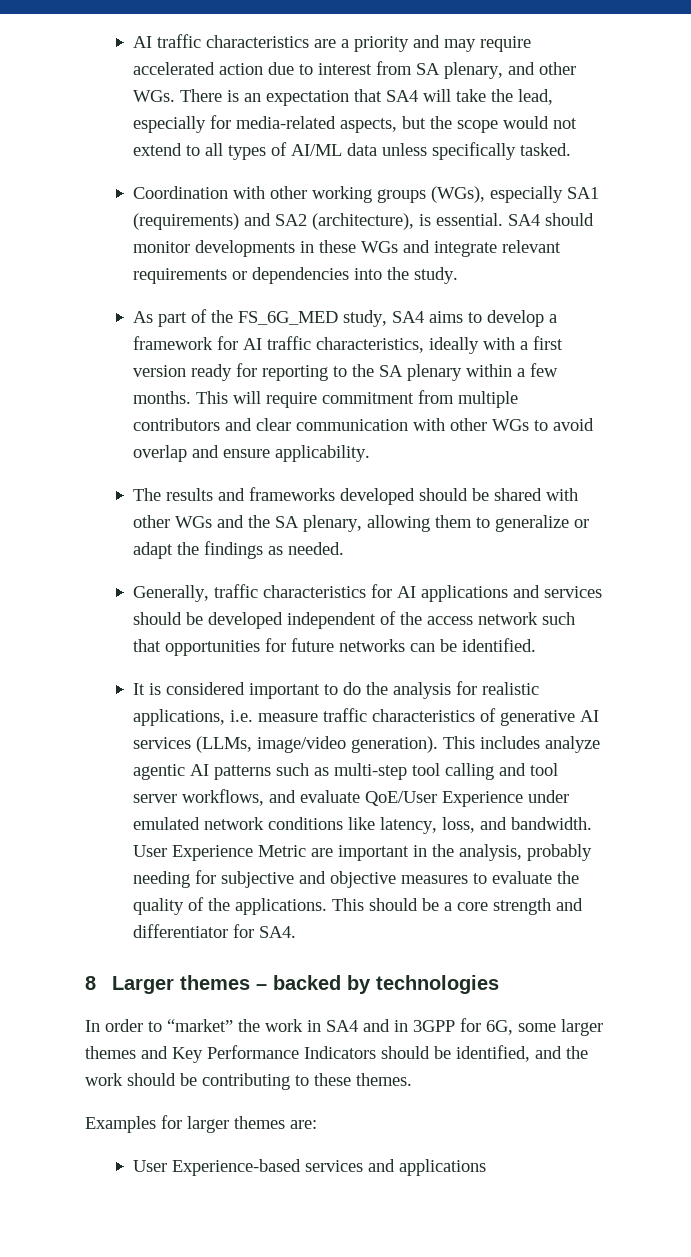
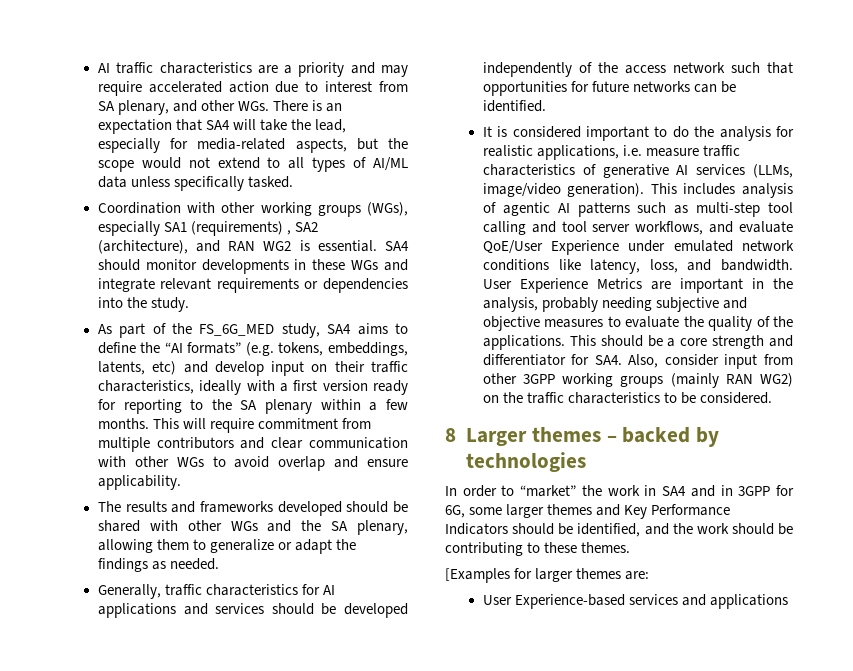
[243,213,271,226] and -> [287,230,292,235] ,
(414, 221) none -> [196,240,292,252] and RAN WG2
[486,310,557,327] [132,336,262,350] develop a framework for AI -> [97,342,408,356] [97,361,365,376] define the “AI formats” (e.g. tokens, embeddings, latents, etc) and develop input on their
[286,612,376,629] independent -> [482,62,572,77] independently
[544,736,600,753] analyze -> [742,183,793,198] [482,202,496,213] analysis of
[257,845,306,857] Metric -> [596,278,642,289] Metrics
[194,870,216,884] for -> (653, 304) none
(296, 932) none -> [628,354,793,369] [482,373,793,388] [482,392,773,404] Also, consider input from other 3GPP working groups (mainly RAN WG2) on the traffic characteristics to be considered.
[85,1116,156,1133] Examples -> [445,568,510,583] [Examples

